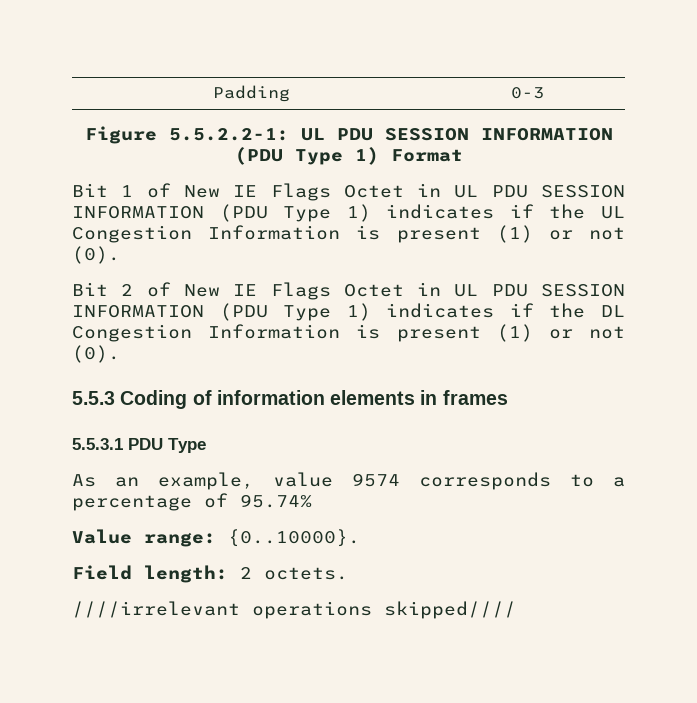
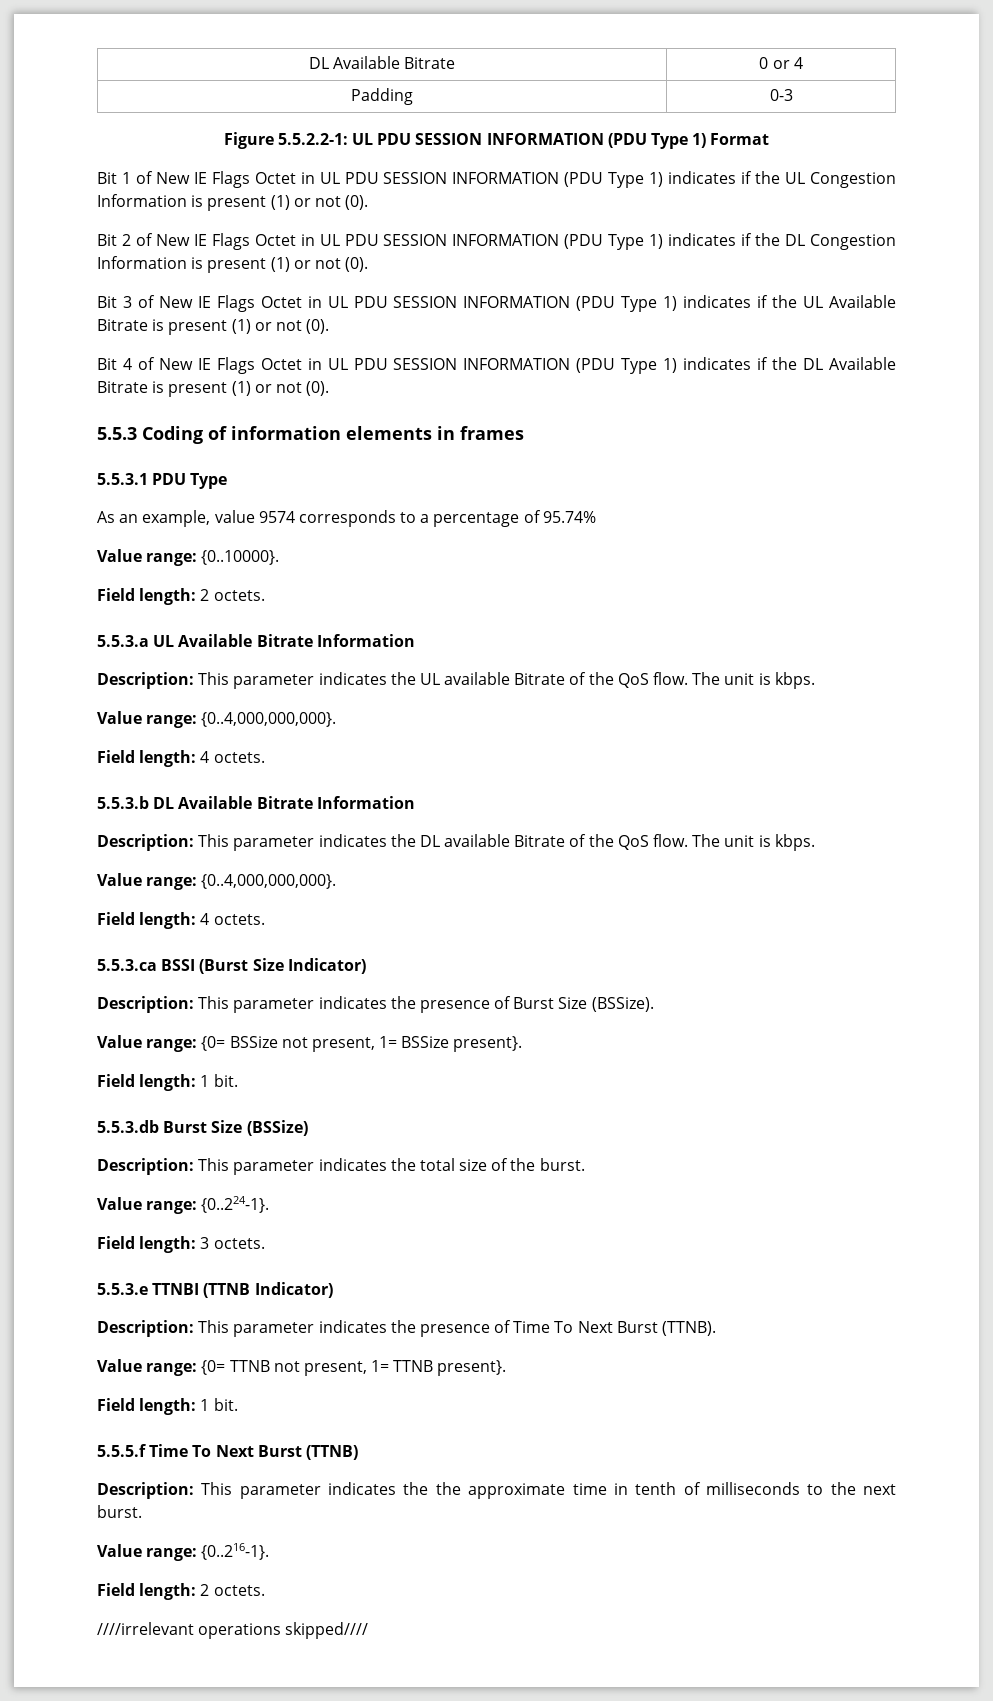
(212, 93) none -> [308,56,456,69] [759,57,803,69] DL Available Bitrate | 0 or 4 //
(120, 354) none -> [97,295,896,312] [97,319,330,335] [97,357,896,374] [97,381,330,397] // Bit 3 of New IE Flags Octet in UL PDU SESSION INFORMATION (PDU Type 1) indicates if the UL Available Bitrate is present (1) or not (0). // Bit 4 of New IE Flags Octet in UL PDU SESSION INFORMATION (PDU Type 1) indicates if the DL Available Bitrate is present (1) or not (0).
(348, 573) none -> [97,634,415,647] [97,672,815,689] [97,711,337,728] [97,750,265,767] [97,796,415,809] [97,834,815,851] [97,873,337,890] [97,912,265,929] [97,958,366,974] [97,996,654,1013] [97,1035,523,1052] [97,1074,238,1091] [97,1120,308,1136] [97,1158,585,1175] [97,1196,270,1214] [97,1236,265,1253] [97,1282,333,1298] [97,1320,717,1337] [97,1359,507,1376] [97,1398,238,1415] [97,1444,358,1460] [97,1482,897,1499] [97,1505,142,1518] [97,1543,270,1561] [97,1583,265,1600] // 5.5.3.a UL Available Bitrate Information // Description: This parameter indicates the UL available Bitrate of the QoS flow. The unit is kbps. // Value range: {0..4,000,000,000}. // Field length: 4 octets. // 5.5.3.b DL Available Bitrate Information // Description: This parameter indicates the DL available Bitrate of the QoS flow. The unit is kbps. // Value range: {0..4,000,000,000}. // Field length: 4 octets. // 5.5.3.ca BSSI (Burst Size Indicator) // Description: This parameter indicates the presence of Burst Size (BSSize). // Value range: {0= BSSize not present, 1= BSSize present}. // Field length: 1 bit. // 5.5.3.db Burst Size (BSSize) // Description: This parameter indicates the total size of the burst. // Value range: {0..224-1}. // Field length: 3 octets. // 5.5.3.e TTNBI (TTNB Indicator) // Description: This parameter indicates the presence of Time To Next Burst (TTNB). // Value range: {0= TTNB not present, 1= TTNB present}. // Field length: 1 bit. // 5.5.5.f Time To Next Burst (TTNB) // Description: This parameter indicates the the approximate time in tenth of milliseconds to the next burst. // Value range: {0..216-1}. // Field length: 2 octets.

